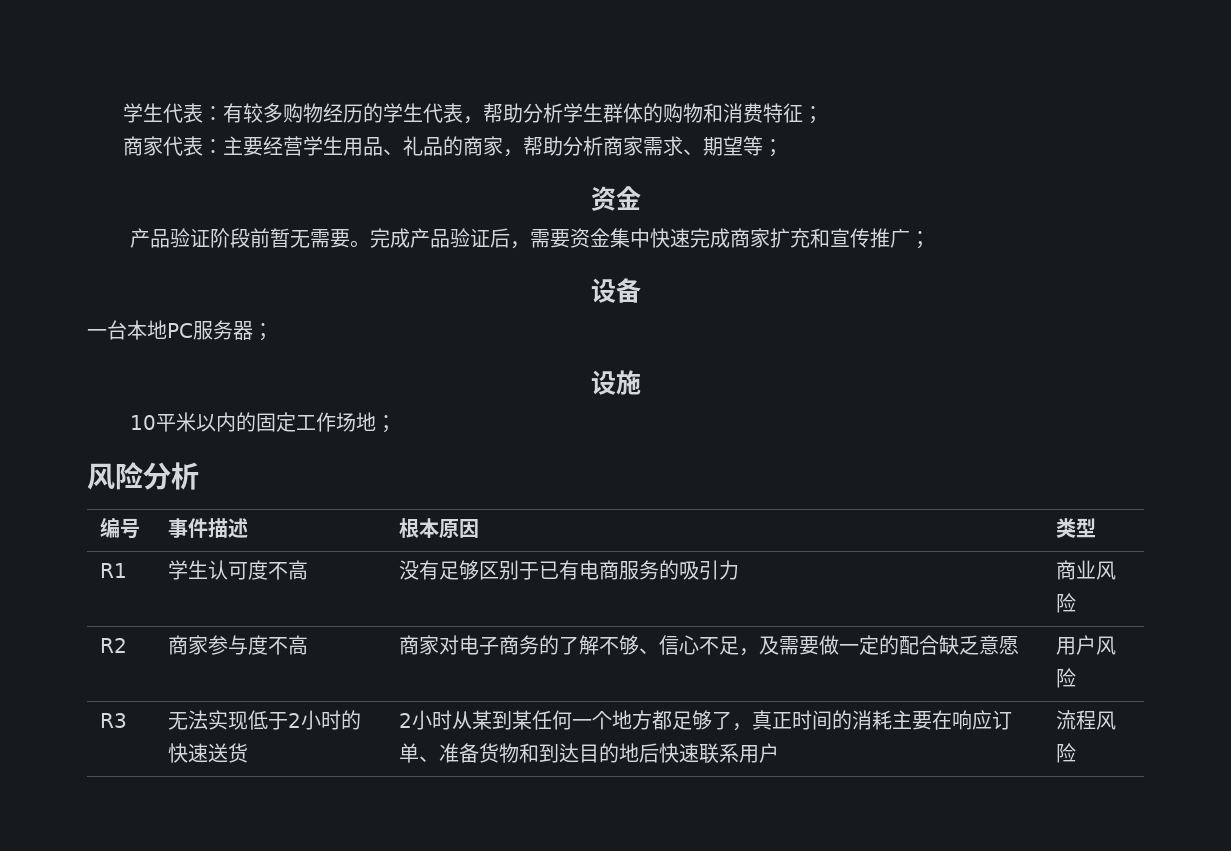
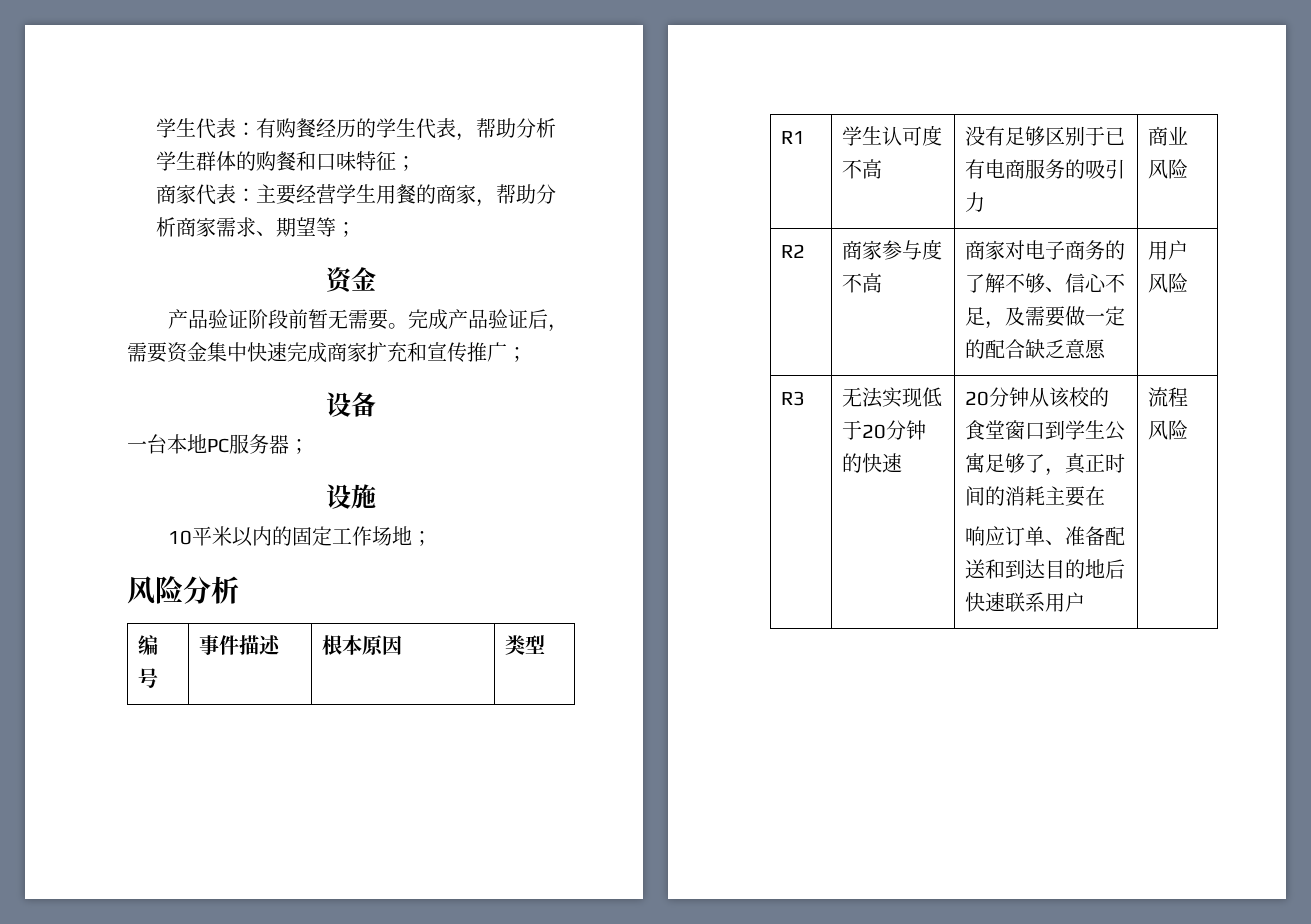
[243,103,324,123] 较多购物 -> [275,118,316,138] 购餐
[683,103,764,123] 物和消费 -> [275,151,356,171] 餐和口味
[363,136,444,156] 品、礼品 -> [395,184,416,204] 餐
[287,710,341,730] 2小时 -> [862,420,927,440] 20分钟
[207,743,248,763] [398,710,672,730] 送货 | 2小时从某到某任何一个地方都 -> [965,387,1110,408] [965,420,1126,441] [965,453,986,473] | 20分钟从该校的食堂窗口到学生公寓
(952, 720) none -> (1106, 496) //
[478,743,519,763] 货物 -> [1105,526,1126,546] [965,559,986,579] 配送

